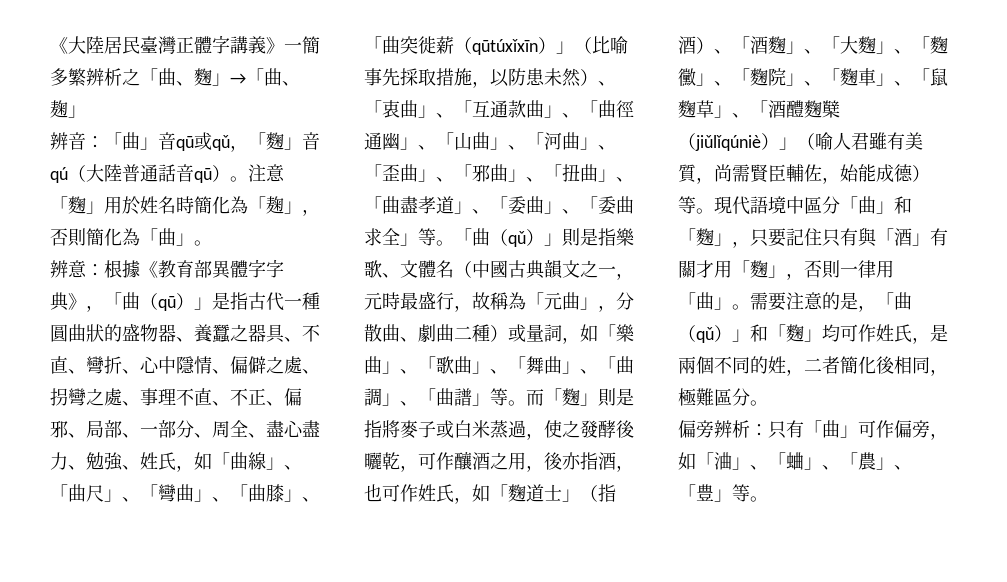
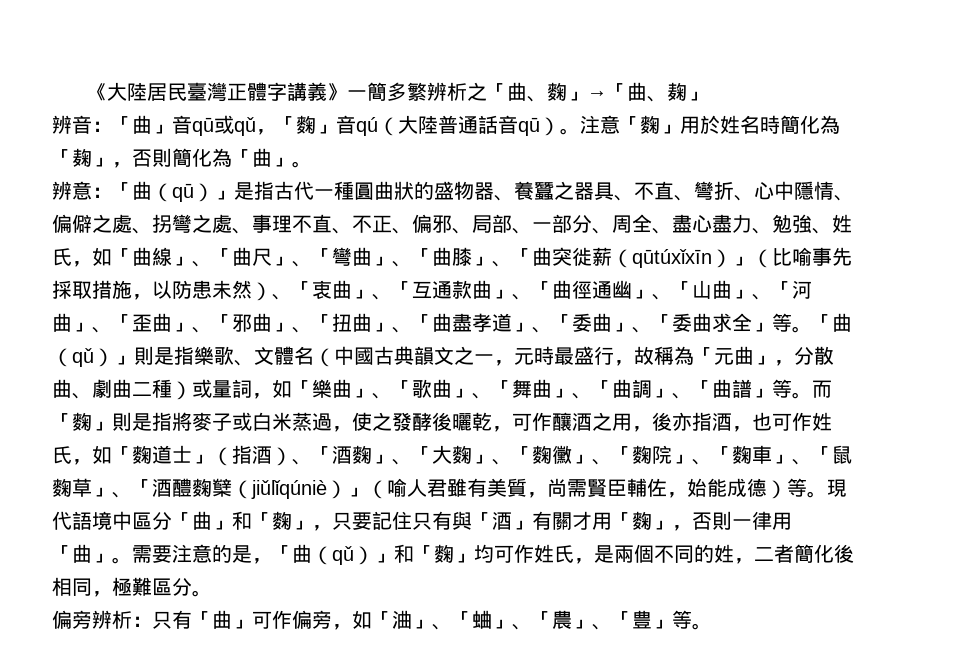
[104,259,284,279] [50,292,104,312] 根據《教育部異體字字典》， -> (112, 192) none

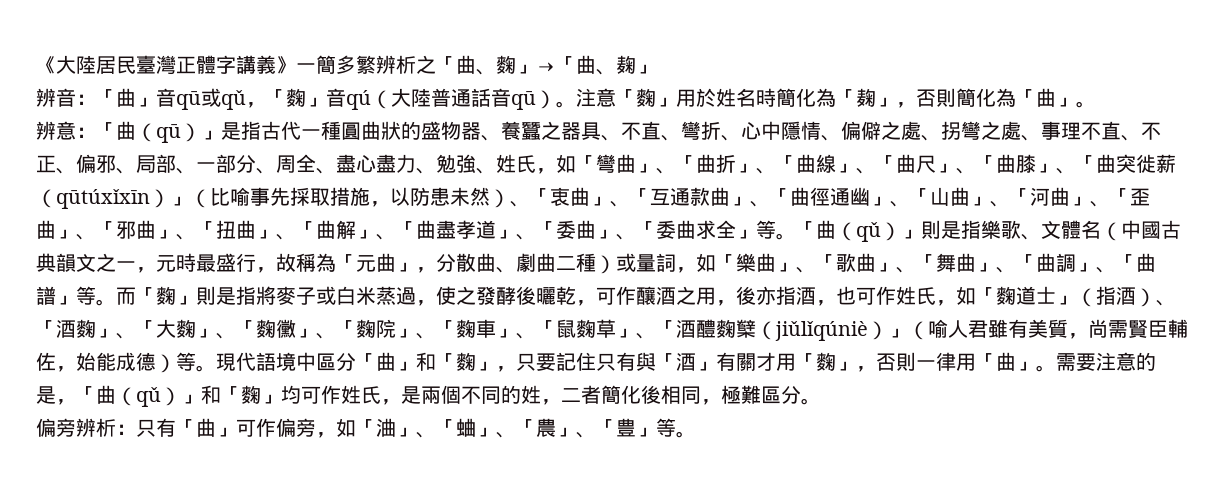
(132, 256) none -> [596,154,796,174] 彎曲」、「曲折」、「
[332,247,432,267] 彎曲」、「 -> (996, 163) none
(452, 322) none -> [336,220,436,240] 解」、「曲

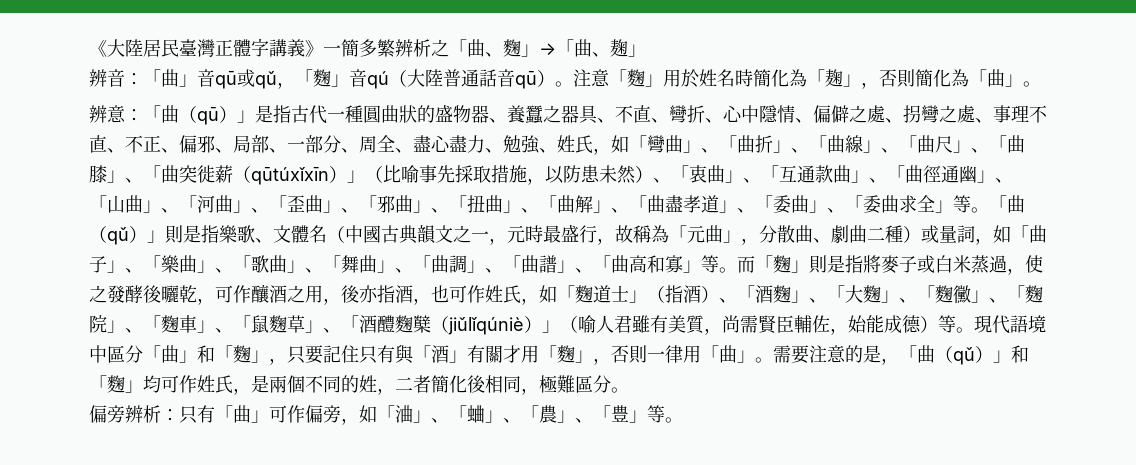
(736, 262) none -> [1029,225,1047,243] [89,255,161,273] 曲子」、「
(76, 300) none -> [575,255,701,273] 、「曲高和寡」

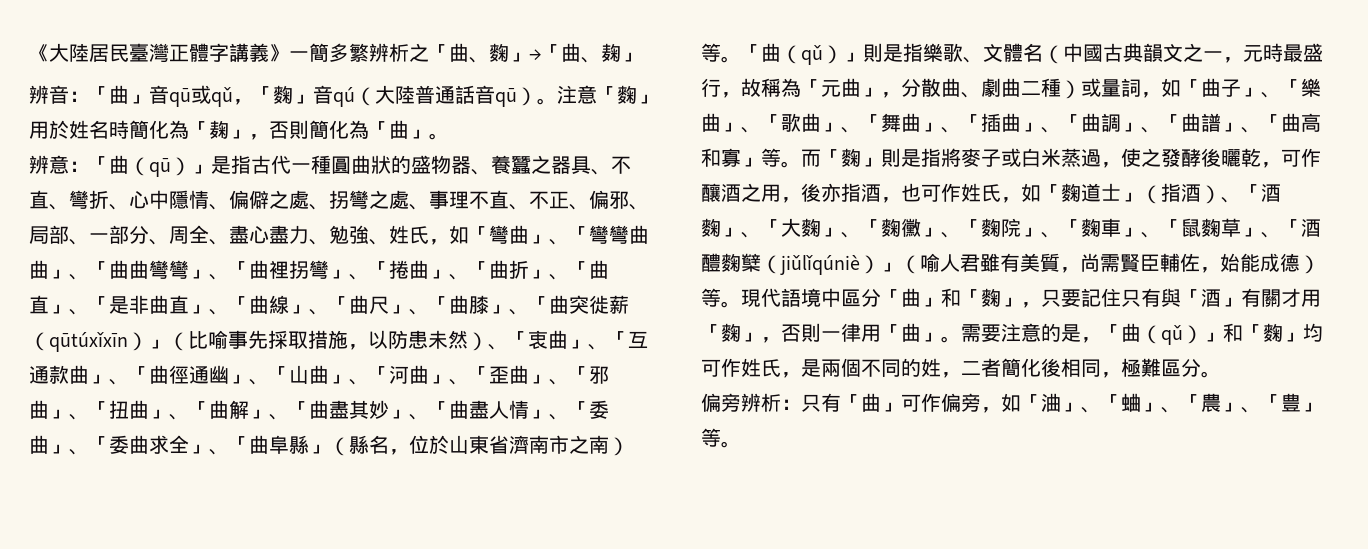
[737,135,773,153] 曲折 -> [589,225,649,244] [29,260,609,280] [29,295,189,315] 彎彎曲曲」、「曲曲彎彎」、「曲裡拐彎」、「捲曲」、「曲折」、「曲直」、「是非曲直
[683,195,719,213] 孝道 -> [349,400,529,420] 其妙」、「曲盡人情
(953, 206) none -> [209,435,629,456] 、「曲阜縣」（縣名，位於山東省濟南市之南）
(431, 263) none -> [981,113,1081,133] 插曲」、「

